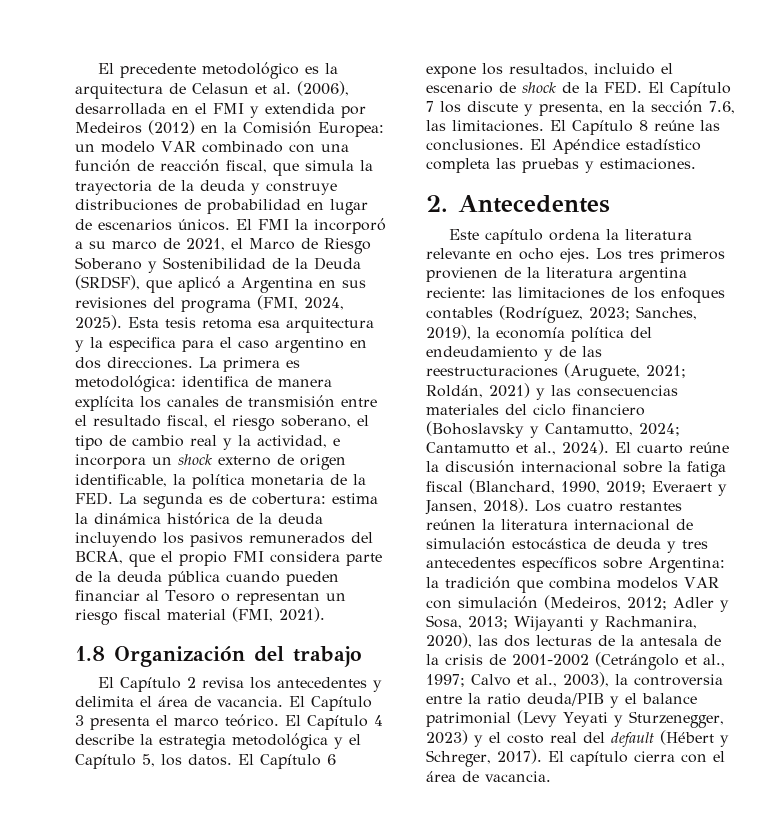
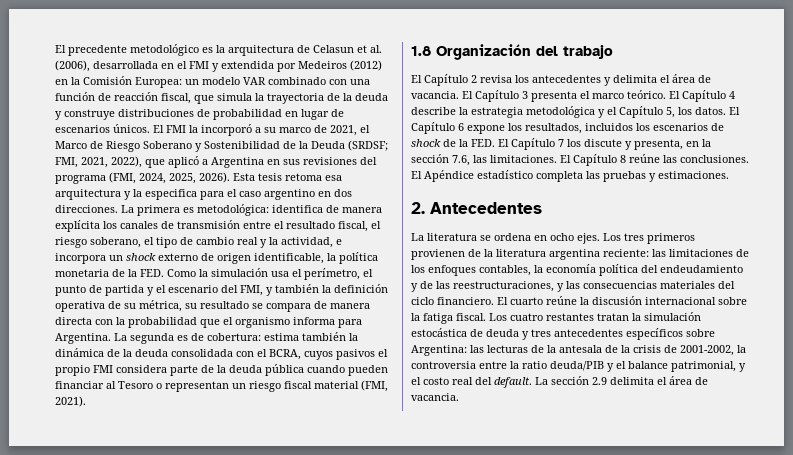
[75,275,140,290] (SRDSF), -> [348,140,388,151] [55,156,142,168] (SRDSF; FMI, 2021, 2022),
[75,315,122,330] 2025). -> [169,172,230,184] 2025, 2026).
(113, 498) none -> [167,268,373,280] [55,284,388,296] [55,300,370,312] [55,317,362,328] [55,333,111,344] Como la simulación usa el perímetro, el punto de partida y el escenario del FMI, y también la definición operativa de su métrica, su resultado se compara de manera directa con la probabilidad que el organismo informa para Argentina.
(378, 498) none -> [302,332,346,341] también
[167,512,323,525] [75,532,373,547] [75,551,155,567] histórica de la deuda incluyendo los pasivos remunerados del BCRA, que -> [107,349,375,360] de la deuda consolidada con el BCRA, cuyos pasivos
[594,63,673,75] [426,82,493,94] incluido el escenario -> [585,123,708,131] incluidos los escenarios
[449,229,693,244] [426,248,490,259] Este capítulo ordena la literatura relevante -> [411,233,531,241] La literatura se ordena
[426,305,697,323] [426,325,471,340] contables (Rodríguez, 2023; Sanches, 2019), -> [479,265,531,276] contables,
[426,363,686,381] [426,383,530,398] reestructuraciones (Aruguete, 2021; Roldán, 2021) -> [453,281,554,292] reestructuraciones,
[572,404,645,416] [426,421,680,438] [426,440,609,455] financiero (Bohoslavsky y Cantamutto, 2024; Cantamutto et al., 2024). -> [437,297,494,305] financiero.
[426,479,727,496] [425,498,682,515] [426,519,693,531] fiscal (Blanchard, 1990, 2019; Everaert y Jansen, 2018). Los cuatro restantes reúnen la literatura internacional de -> [456,313,641,321] fiscal. Los cuatro restantes tratan la
[426,576,719,593] [426,595,729,612] [426,615,697,631] [426,633,530,648] la tradición que combina modelos VAR con simulación (Medeiros, 2012; Adler y Sosa, 2013; Wijayanti y Rachmanira, 2020), las dos -> [470,345,484,353] las
[512,652,725,670] [426,672,609,687] 2001-2002 (Cetrángolo et al., 1997; Calvo et al., 2003), -> [680,345,734,356] 2001-2002,
[426,710,724,728] [426,730,468,745] patrimonial (Levy Yeyati y Sturzenegger, 2023) -> [671,361,736,372] patrimonial,
[611,730,729,747] [426,749,707,767] default (Hébert y Schreger, 2017). El capítulo cierra con -> [494,376,654,388] default. La sección 2.9 delimita

